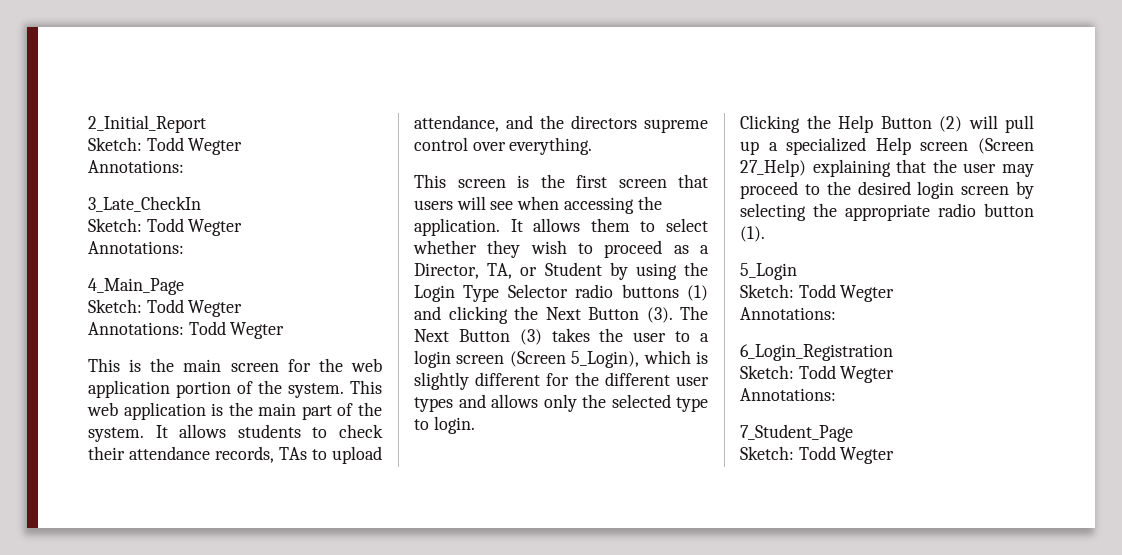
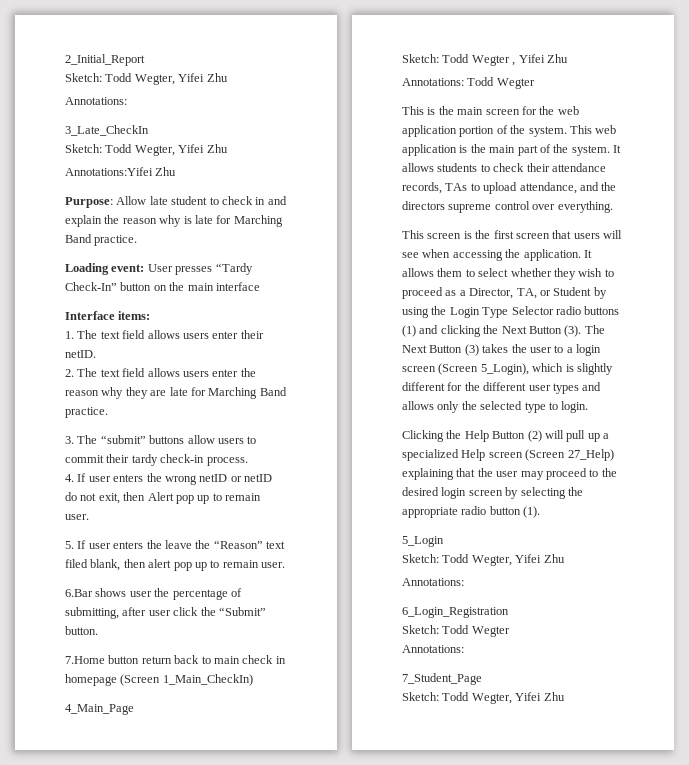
[188,138,243,155] Wegter -> [134,73,228,85] Wegter, Yifei Zhu
[188,219,243,236] [88,241,184,254] Wegter // Annotations: -> [134,144,228,156] [65,167,177,176] [65,196,287,208] [65,215,283,227] [65,234,138,246] [65,263,253,275] [65,282,260,291] [65,311,151,320] [65,330,264,339] [65,350,96,358] [65,368,256,377] [65,387,287,399] [65,407,108,418] [65,435,257,444] [65,454,248,466] [65,473,272,485] [65,492,261,504] [65,514,89,520] [65,540,285,549] [65,559,285,571] [65,588,242,600] [65,607,266,619] [65,626,98,635] [65,655,286,664] [65,674,253,686] Wegter, Yifei Zhu // Annotations:Yifei Zhu // Purpose: Allow late student to check in and explain the reason why is late for Marching Band practice. // Loading event: User presses “Tardy Check-In” button on the main interface // Interface items: // 1. The text field allows users enter their netID. // 2. The text field allows users enter the reason why they are late for Marching Band practice. // 3. The “submit” buttons allow users to commit their tardy check-in process. // 4. If user enters the wrong netID or netID do not exit, then Alert pop up to remain user. // 5. If user enters the leave the “Reason” text filed blank, then alert pop up to remain user. // 6.Bar shows user the percentage of submitting, after user click the “Submit” button. // 7.Home button return back to main check in homepage (Screen 1_Main_CheckIn)
(243, 308) none -> [512,54,568,66] , Yifei Zhu
[840,285,895,302] Wegter -> [471,554,565,566] Wegter, Yifei Zhu
[840,447,895,464] Wegter -> [471,692,565,704] Wegter, Yifei Zhu

